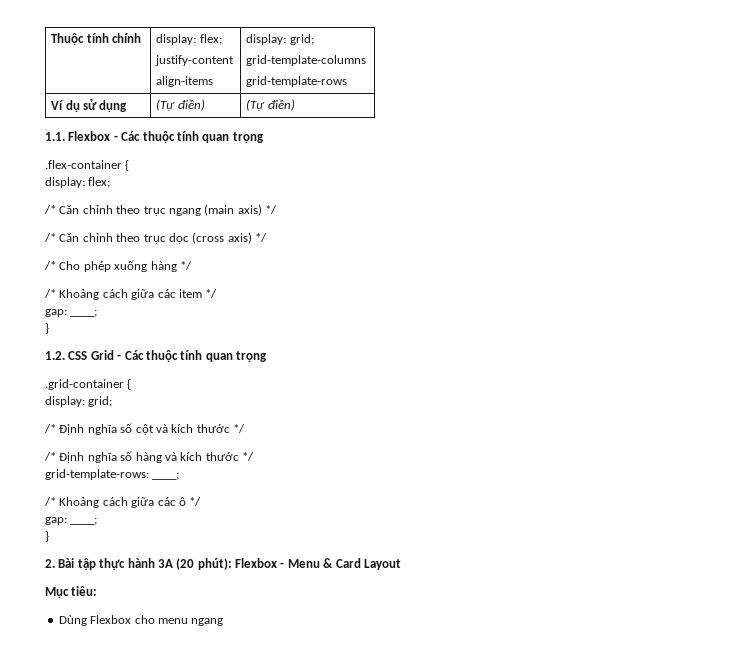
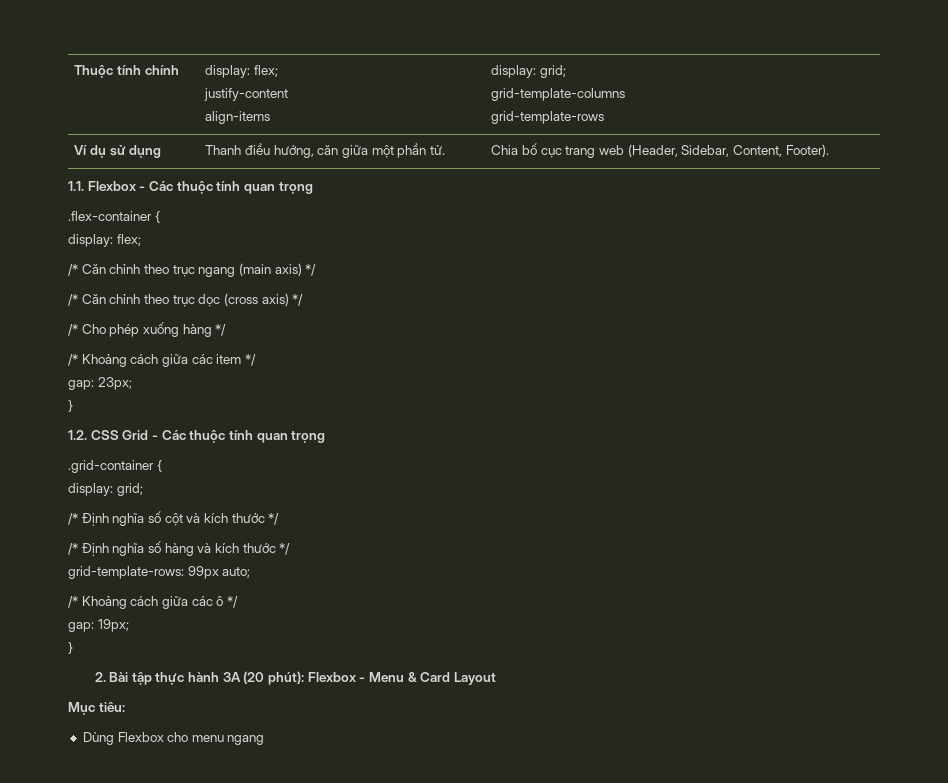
[156,99,205,111] [246,99,295,111] (Tự điền) | (Tự điền) -> [205,143,445,158] [491,143,829,158] Thanh điều hướng, căn giữa một phần tử. | Chia bố cục trang web (Header, Sidebar, Content, Footer).
[70,310,98,317] ____; -> [97,377,132,390] 23px;
[152,473,180,480] ____; -> [187,566,251,579] 99px auto;
[70,518,98,525] ____; -> [97,619,129,632] 19px;

